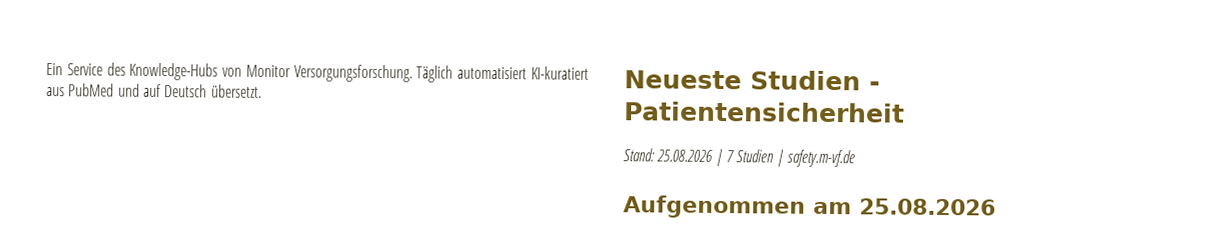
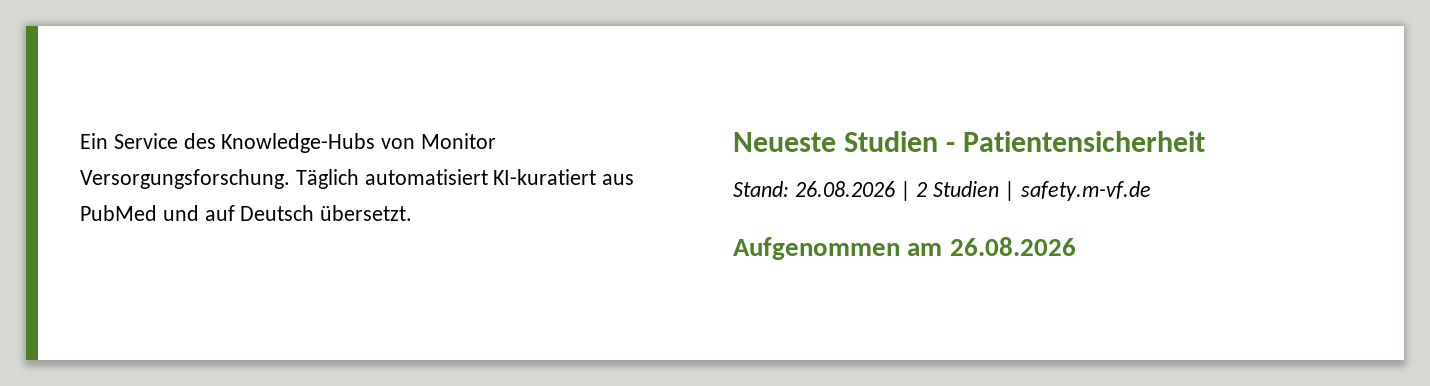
[656,148,734,167] 25.08.2026 | 7 -> [794,181,928,201] 26.08.2026 | 2
[859,198,996,216] 25.08.2026 -> [949,237,1076,256] 26.08.2026

